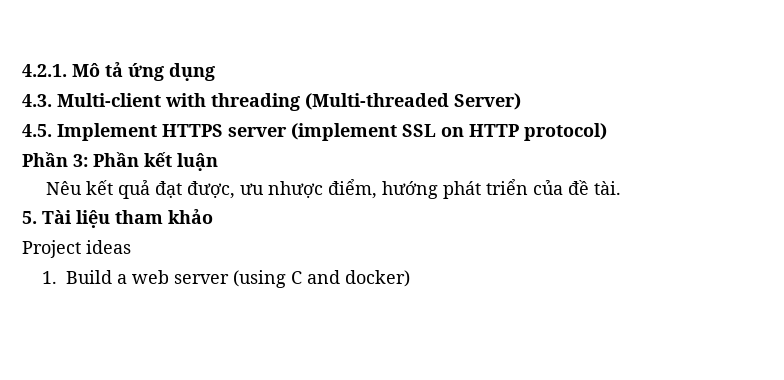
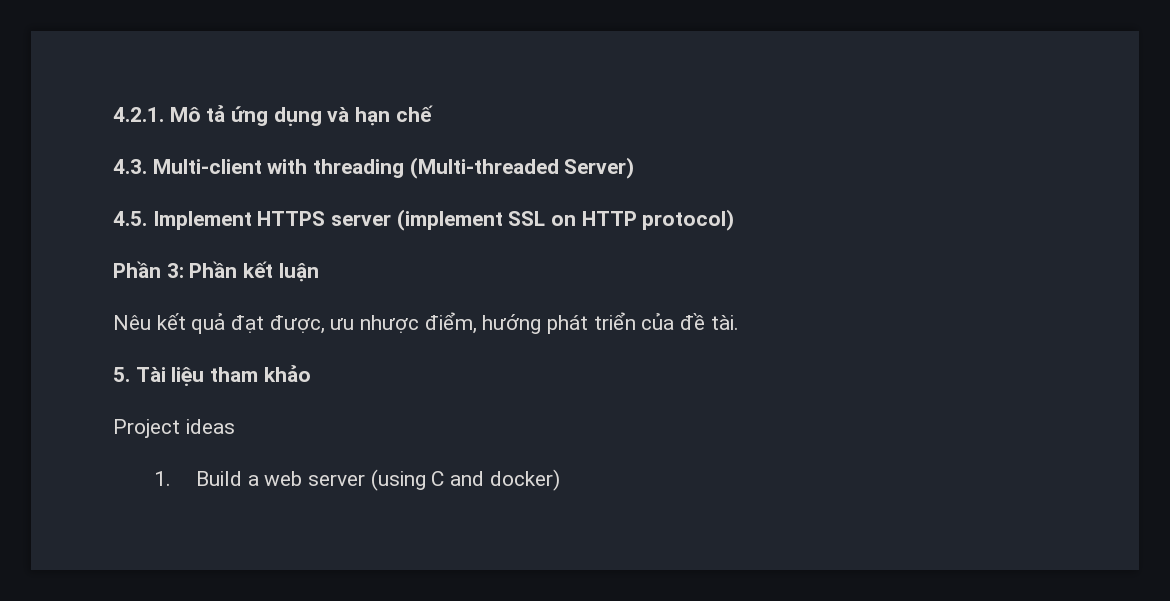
(215, 72) none -> [327,105,433,126] và hạn chế

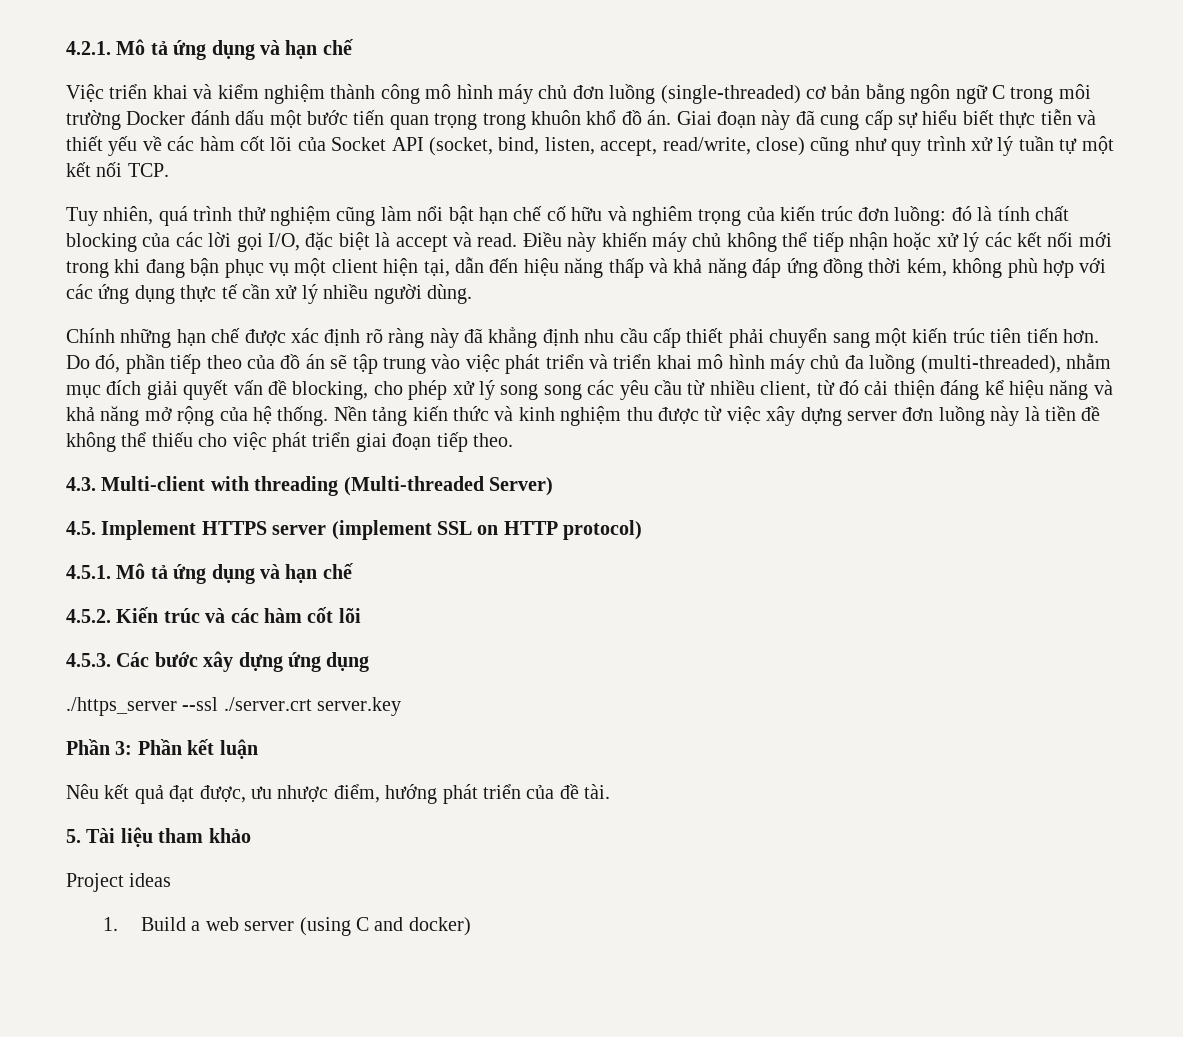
(433, 113) none -> [66,83,1091,104] [66,109,1096,130] [66,136,1114,156] [66,162,169,177] [66,206,1069,226] [66,232,1112,252] [66,257,1107,278] [66,284,472,304] [66,327,1099,348] [66,353,1111,374] [66,380,1113,400] [66,406,1101,426] [66,432,513,452] // Việc triển khai và kiểm nghiệm thành công mô hình máy chủ đơn luồng (single-threaded) cơ bản bằng ngôn ngữ C trong môi trường Docker đánh dấu một bước tiến quan trọng trong khuôn khổ đồ án. Giai đoạn này đã cung cấp sự hiểu biết thực tiễn và thiết yếu về các hàm cốt lõi của Socket API (socket, bind, listen, accept, read/write, close) cũng như quy trình xử lý tuần tự một kết nối TCP. // Tuy nhiên, quá trình thử nghiệm cũng làm nổi bật hạn chế cố hữu và nghiêm trọng của kiến trúc đơn luồng: đó là tính chất blocking của các lời gọi I/O, đặc biệt là accept và read. Điều này khiến máy chủ không thể tiếp nhận hoặc xử lý các kết nối mới trong khi đang bận phục vụ một client hiện tại, dẫn đến hiệu năng thấp và khả năng đáp ứng đồng thời kém, không phù hợp với các ứng dụng thực tế cần xử lý nhiều người dùng. // Chính những hạn chế được xác định rõ ràng này đã khẳng định nhu cầu cấp thiết phải chuyển sang một kiến trúc tiên tiến hơn. Do đó, phần tiếp theo của đồ án sẽ tập trung vào việc phát triển và triển khai mô hình máy chủ đa luồng (multi-threaded), nhằm mục đích giải quyết vấn đề blocking, cho phép xử lý song song các yêu cầu từ nhiều client, từ đó cải thiện đáng kể hiệu năng và khả năng mở rộng của hệ thống. Nền tảng kiến thức và kinh nghiệm thu được từ việc xây dựng server đơn luồng này là tiền đề không thể thiếu cho việc phát triển giai đoạn tiếp theo.
(735, 220) none -> [66,563,353,584] [66,607,361,623] [66,651,370,672] [66,697,402,716] // 4.5.1. Mô tả ứng dụng và hạn chế // 4.5.2. Kiến trúc và các hàm cốt lõi // 4.5.3. Các bước xây dựng ứng dụng // ./https_server --ssl ./server.crt server.key

